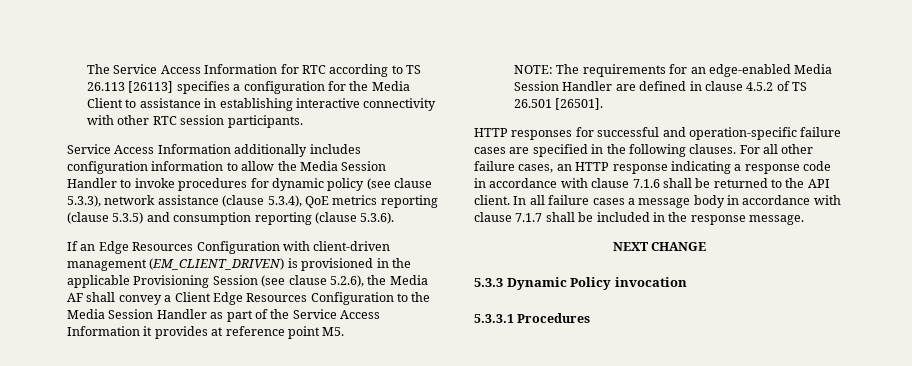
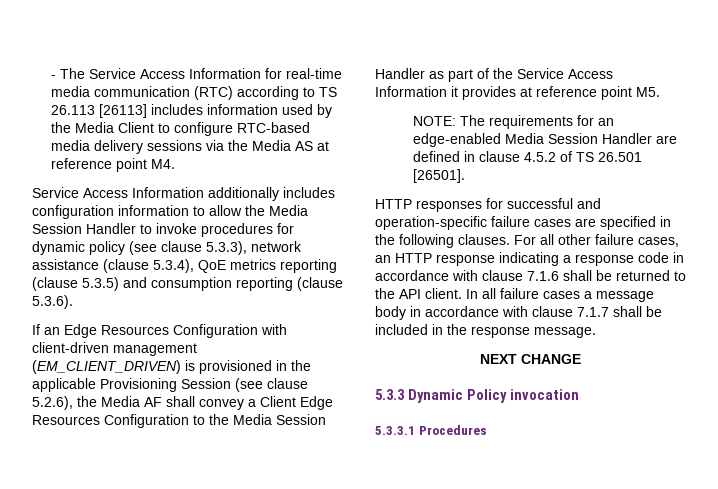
(87, 69) none -> [51,75,57,79] -
[301,65,326,74] RTC -> [286,68,343,79] [51,86,234,100] real-time media communication (RTC)
[176,81,410,94] [87,98,437,111] [87,115,303,128] specifies a configuration for the Media Client to assistance in establishing interactive connectivity with other RTC session participants. -> [151,104,333,118] [51,122,311,136] [51,140,330,154] [51,158,176,172] includes information used by the Media Client to configure RTC-based media delivery sessions via the Media AS at reference point M4.

